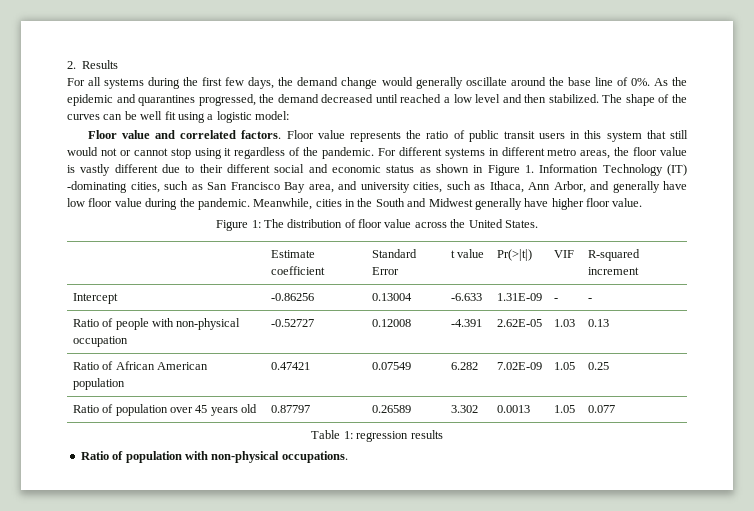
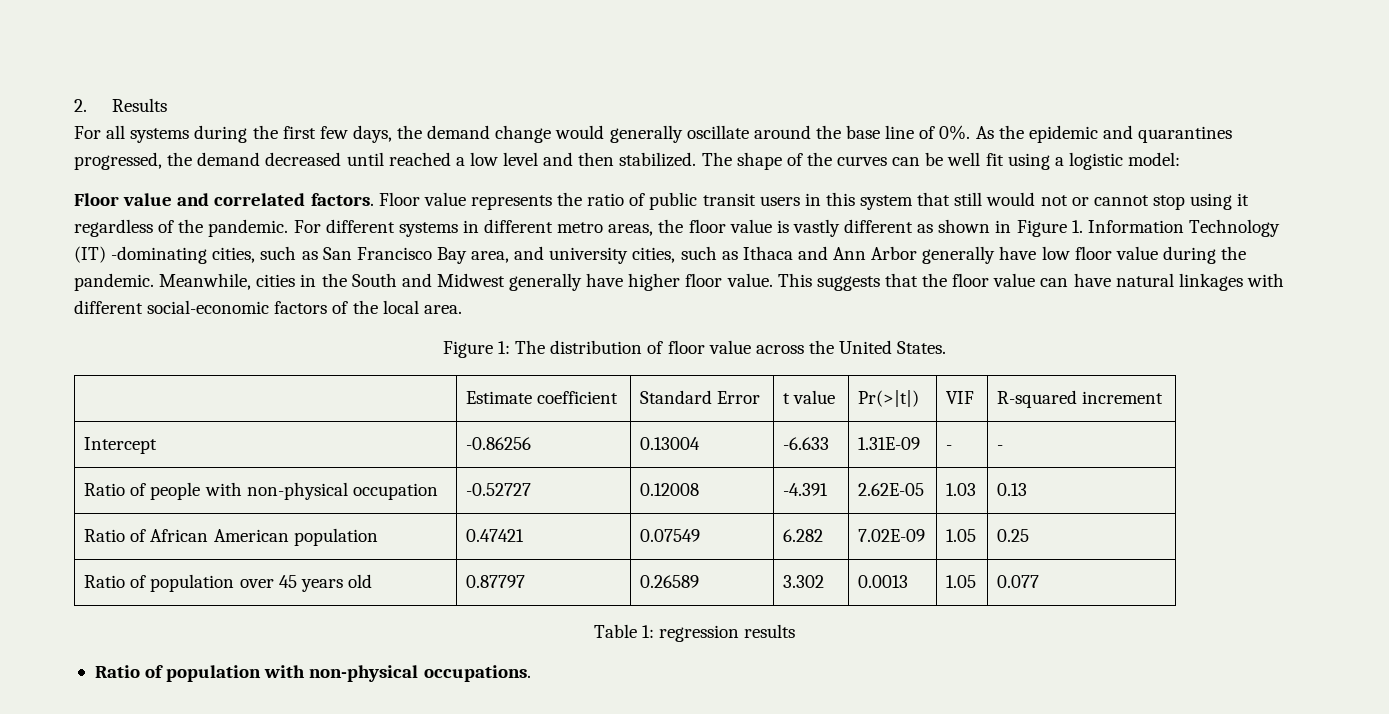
[162,164,415,173] due to their different social and economic status -> (914, 226) none
[489,181,609,193] Ithaca, Ann Arbor, and -> [742,246,918,260] Ithaca and Ann Arbor
(643, 202) none -> [777,273,1284,291] [74,300,462,314] This suggests that the floor value can have natural linkages with different social-economic factors of the local area.

